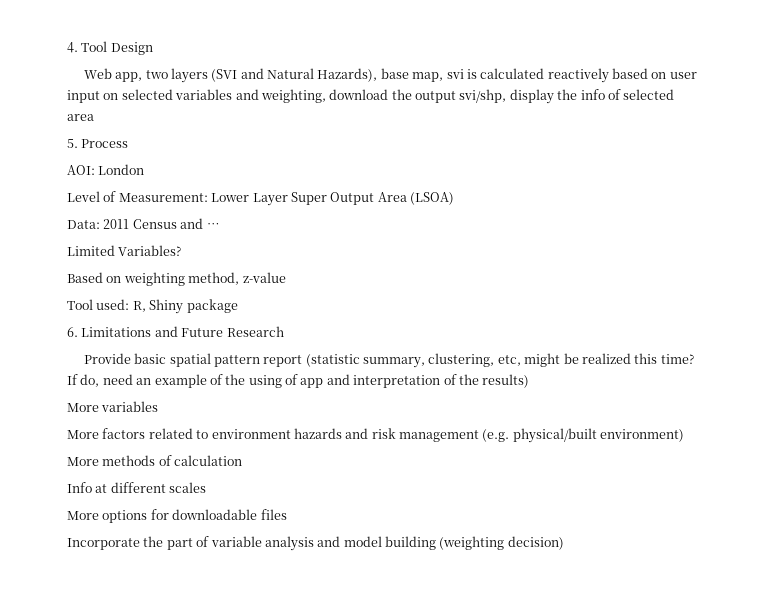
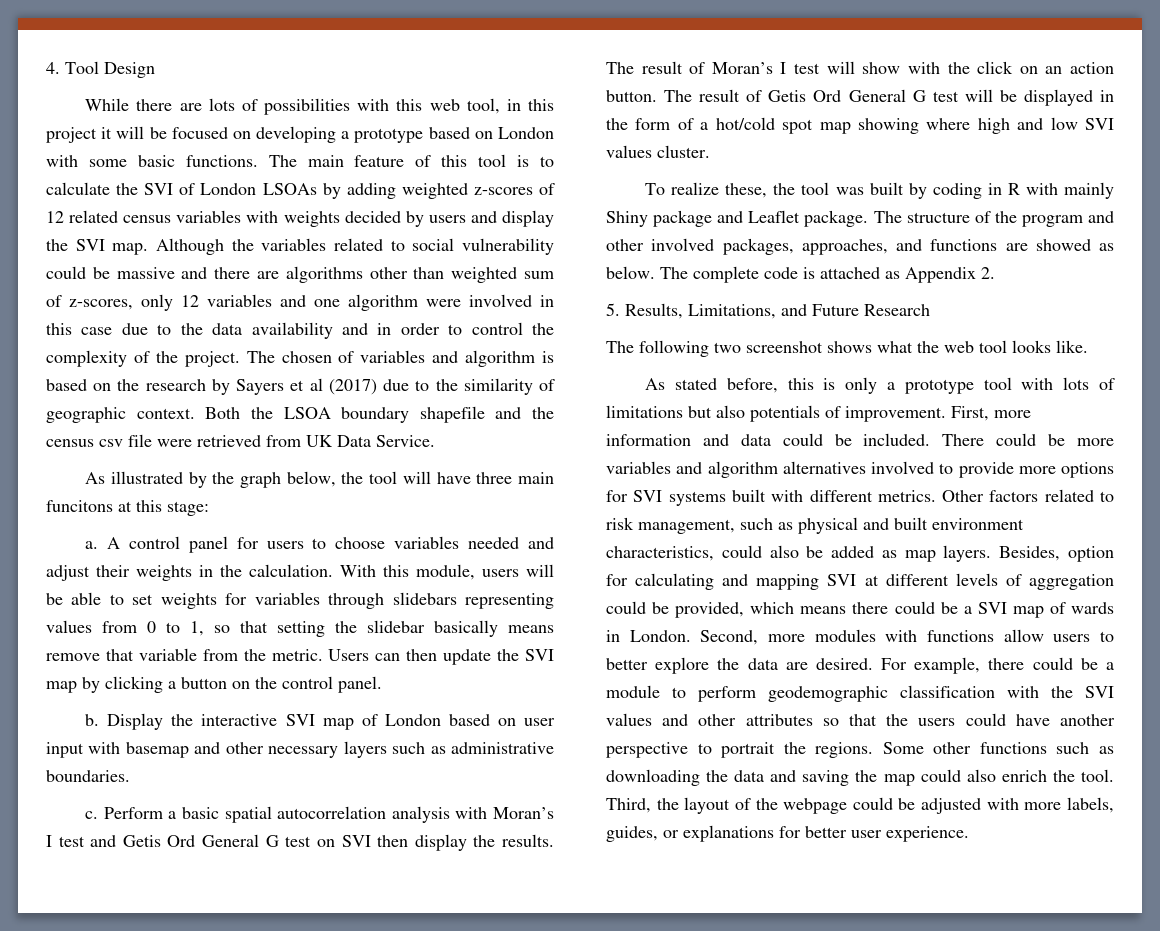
[83,68,697,83] [67,89,675,104] [67,114,94,121] [67,139,129,148] [67,164,145,175] [67,191,454,206] [67,218,220,229] [67,245,182,256] [67,272,286,286] [67,299,238,314] [67,326,284,337] [83,353,694,368] [67,374,530,388] [67,401,159,412] [67,428,685,443] [67,455,243,466] [67,482,207,493] [67,509,287,523] [67,536,564,551] Web app, two layers (SVI and Natural Hazards), base map, svi is calculated reactively based on user input on selected variables and weighting, download the output svi/shp, display the info of selected area // 5. Process // AOI: London // Level of Measurement: Lower Layer Super Output Area (LSOA) // Data: 2011 Census and … // Limited Variables? // Based on weighting method, z-value // Tool used: R, Shiny package // 6. Limitations and Future Research // Provide basic spatial pattern report (statistic summary, clustering, etc, might be realized this time? If do, need an example of the using of app and interpretation of the results) // More variables // More factors related to environment hazards and risk management (e.g. physical/built environment) // More methods of calculation // Info at different scales // More options for downloadable files // Incorporate the part of variable analysis and model building (weighting decision) -> [85,98,555,115] [46,126,554,143] [46,154,555,167] [46,182,556,199] [46,210,555,227] [46,238,554,255] [46,266,555,283] [46,294,554,311] [46,322,555,339] [46,350,554,367] [46,378,555,395] [46,406,554,423] [46,434,435,447] [85,471,554,488] [46,500,209,516] [85,536,554,553] [46,564,554,581] [46,592,554,609] [46,620,554,637] [46,648,555,665] [46,676,382,693] [85,713,555,730] [46,741,555,758] [46,770,130,782] [85,806,554,823] [46,834,555,851] [606,61,1115,74] [606,89,1114,106] [606,117,1114,134] [606,145,710,158] [645,182,1114,199] [606,210,1114,227] [606,238,1114,255] [606,266,995,283] [606,303,930,319] [606,340,1088,357] [645,377,1115,394] [606,405,1031,422] [606,433,1114,446] [606,461,1114,478] [606,489,1114,506] [606,517,1024,534] [606,545,1114,562] [606,573,1114,590] [606,601,1114,618] [606,629,1114,645] [606,657,1114,674] [606,685,1114,702] [606,713,1115,726] [606,742,1114,758] [606,769,1114,786] [606,797,1114,814] [606,825,969,842] While there are lots of possibilities with this web tool, in this project it will be focused on developing a prototype based on London with some basic functions. The main feature of this tool is to calculate the SVI of London LSOAs by adding weighted z-scores of 12 related census variables with weights decided by users and display the SVI map. Although the variables related to social vulnerability could be massive and there are algorithms other than weighted sum of z-scores, only 12 variables and one algorithm were involved in this case due to the data availability and in order to control the complexity of the project. The chosen of variables and algorithm is based on the research by Sayers et al (2017) due to the similarity of geographic context. Both the LSOA boundary shapefile and the census csv file were retrieved from UK Data Service. // As illustrated by the graph below, the tool will have three main funcitons at this stage: // a. A control panel for users to choose variables needed and adjust their weights in the calculation. With this module, users will be able to set weights for variables through slidebars representing values from 0 to 1, so that setting the slidebar basically means remove that variable from the metric. Users can then update the SVI map by clicking a button on the control panel. // b. Display the interactive SVI map of London based on user input with basemap and other necessary layers such as administrative boundaries. // c. Perform a basic spatial autocorrelation analysis with Moran’s I test and Getis Ord General G test on SVI then display the results. The result of Moran’s I test will show with the click on an action button. The result of Getis Ord General G test will be displayed in the form of a hot/cold spot map showing where high and low SVI values cluster. // To realize these, the tool was built by coding in R with mainly Shiny package and Leaflet package. The structure of the program and other involved packages, approaches, and functions are showed as below. The complete code is attached as Appendix 2. // 5. Results, Limitations, and Future Research // The following two screenshot shows what the web tool looks like. // As stated before, this is only a prototype tool with lots of limitations but also potentials of improvement. First, more information and data could be included. There could be more variables and algorithm alternatives involved to provide more options for SVI systems built with different metrics. Other factors related to risk management, such as physical and built environment characteristics, could also be added as map layers. Besides, option for calculating and mapping SVI at different levels of aggregation could be provided, which means there could be a SVI map of wards in London. Second, more modules with functions allow users to better explore the data are desired. For example, there could be a module to perform geodemographic classification with the SVI values and other attributes so that the users could have another perspective to portrait the regions. Some other functions such as downloading the data and saving the map could also enrich the tool. Third, the layout of the webpage could be adjusted with more labels, guides, or explanations for better user experience.

